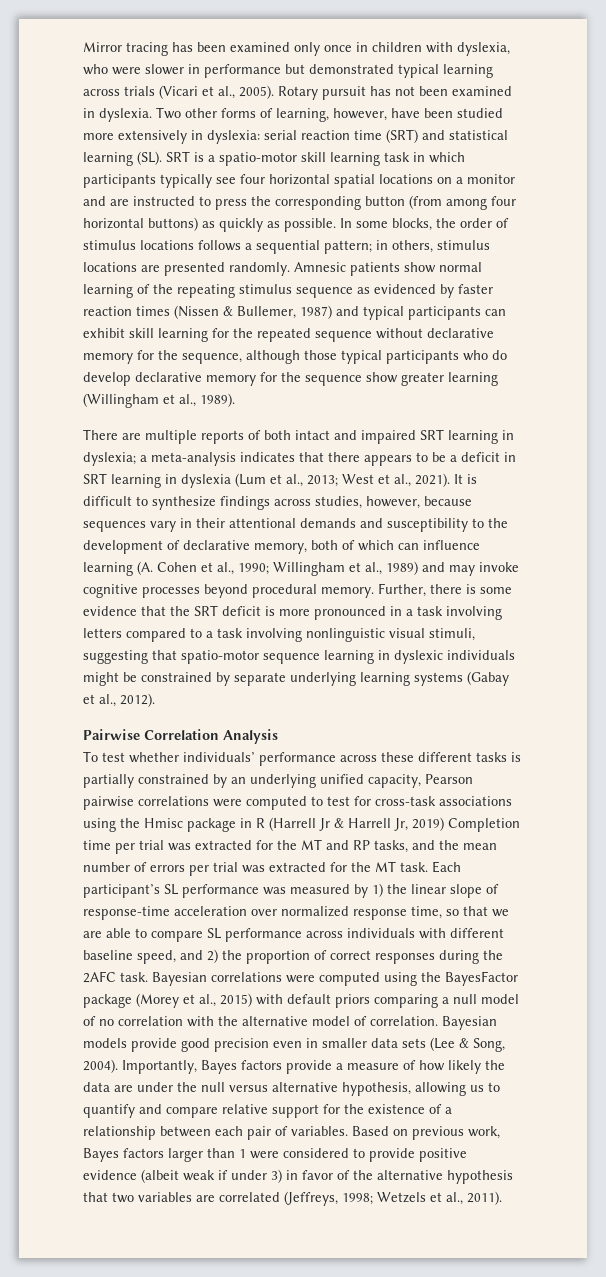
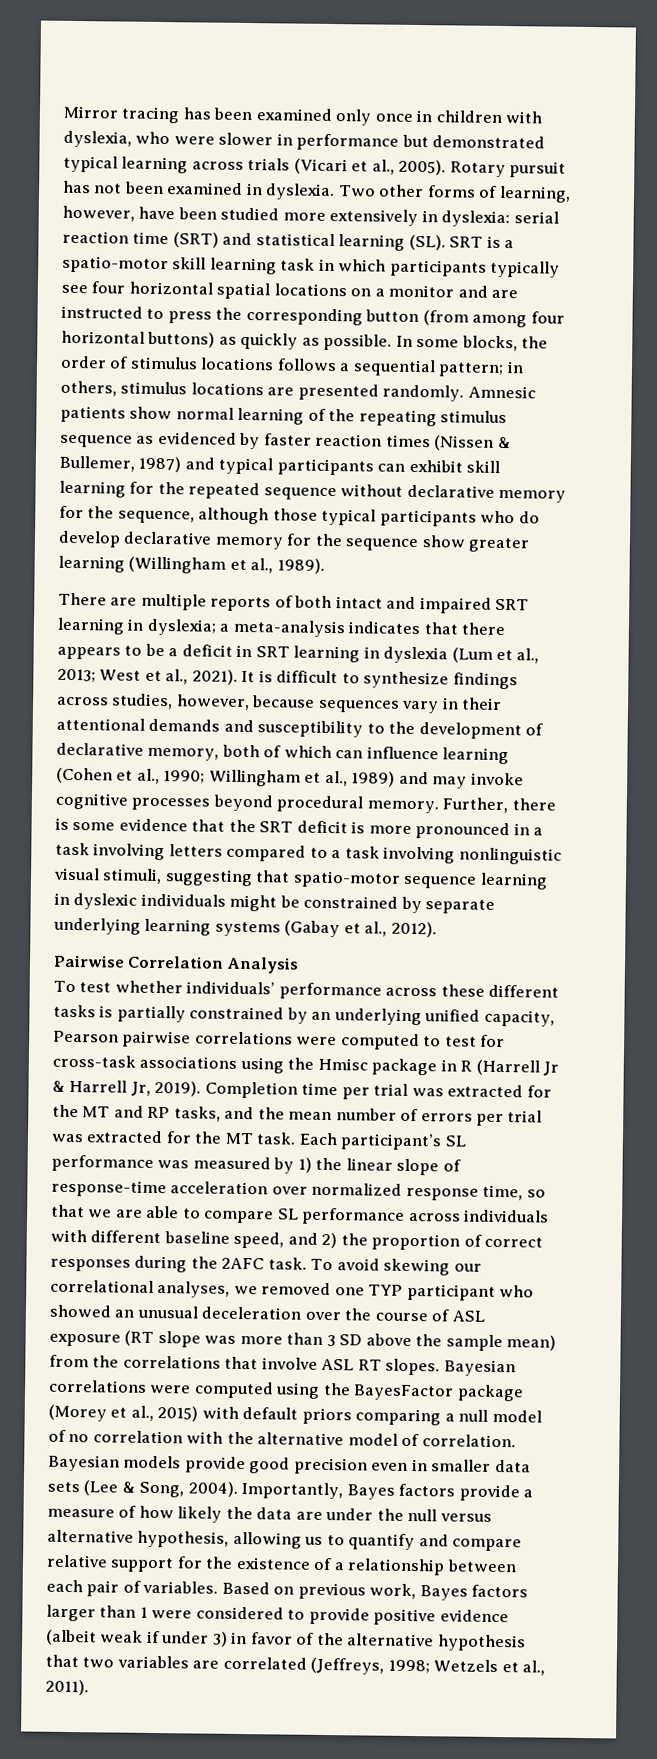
[137,561,197,575] (A. Cohen -> [56,767,113,784] (Cohen
[412,817,444,831] 2019) -> [154,1080,202,1097] 2019).
(148, 977) none -> [310,1258,482,1276] [50,1279,535,1301] [49,1304,485,1322] [49,1330,557,1352] [49,1354,441,1376] To avoid skewing our correlational analyses, we removed one TYP participant who showed an unusual deceleration over the course of ASL exposure (RT slope was more than 3 SD above the sample mean) from the correlations that involve ASL RT slopes.

